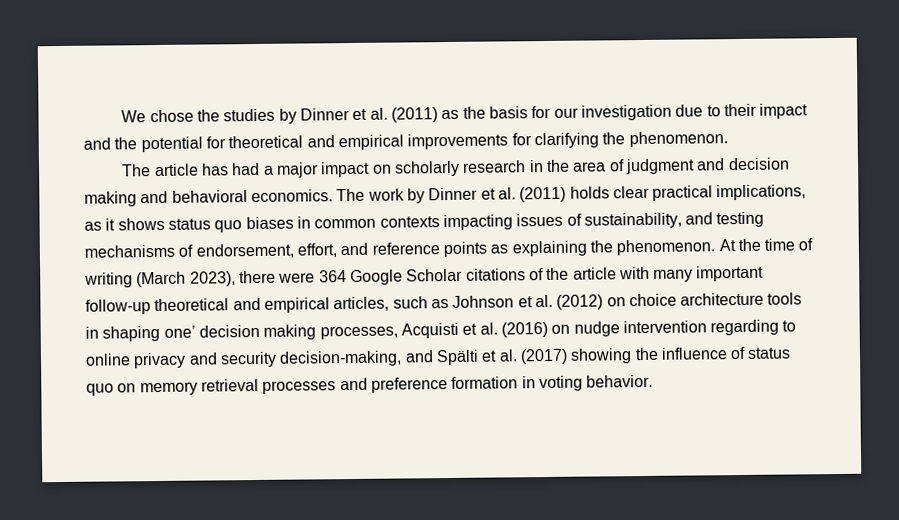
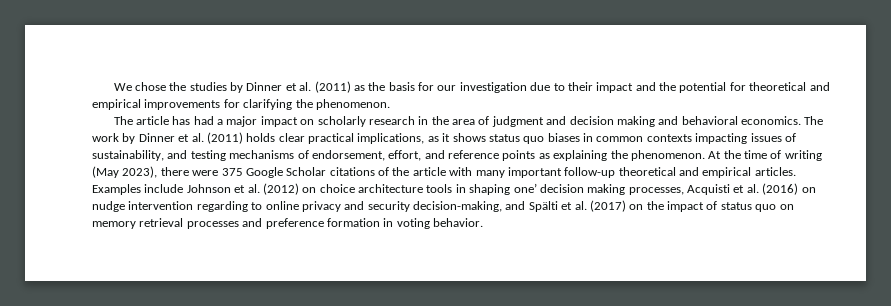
[136,271,187,288] (March -> [92,166,119,178] (May
[318,270,347,283] 364 -> [221,168,243,176] 375
[333,296,449,312] articles, such as -> [754,167,796,176] [92,184,184,195] articles. Examples include
[570,347,728,364] showing the influence -> [629,201,704,212] on the impact

